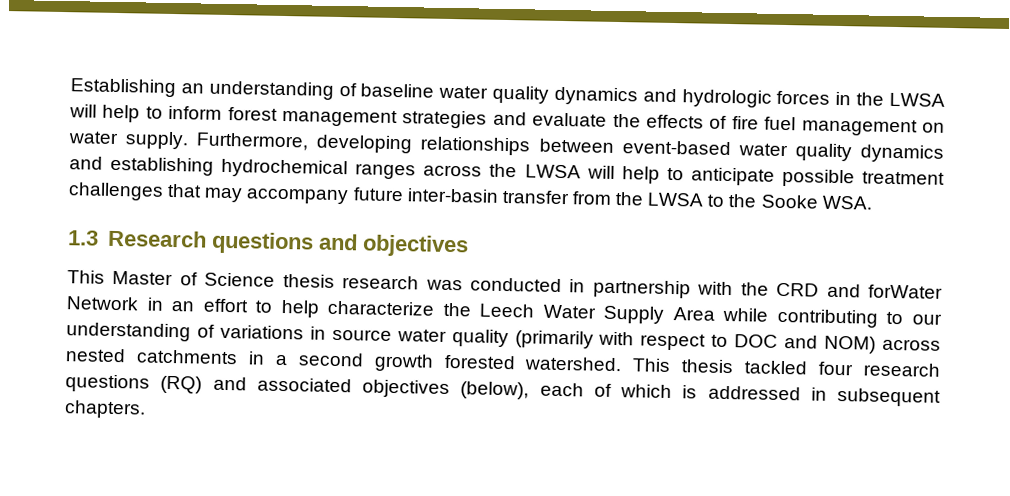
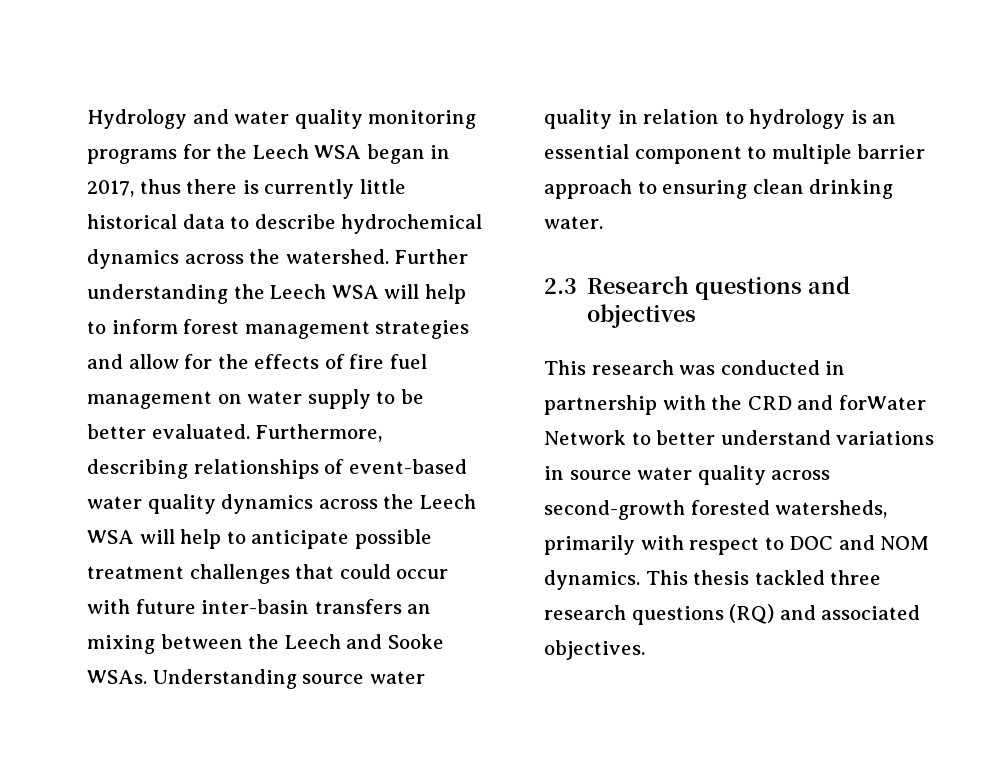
[70,78,945,108] Establishing an understanding of baseline water quality dynamics and hydrologic forces in the LWSA -> [87,109,477,129] [87,144,451,164] [87,179,406,199] [87,214,483,234] [87,249,469,269] [87,284,379,304] Hydrology and water quality monitoring programs for the Leech WSA began in 2017, thus there is currently little historical data to describe hydrochemical dynamics across the watershed. Further understanding the Leech WSA
[532,112,608,127] evaluate -> [128,354,213,369] allow for
[125,131,944,163] [69,156,581,180] supply. Furthermore, developing relationships between event-based water quality dynamics and establishing hydrochemical ranges across the LWSA -> [307,389,424,409] [87,424,383,442] [87,459,467,479] [87,494,476,514] [87,530,134,544] supply to be better evaluated. Furthermore, describing relationships of event-based water quality dynamics across the Leech WSA
[204,187,872,210] [67,230,99,246] may accompany future inter-basin transfer from the LWSA to the Sooke WSA. // 1.3 -> [339,564,449,579] [87,599,432,614] [87,634,444,654] [87,669,425,689] [544,109,897,129] [544,144,926,164] [544,179,894,199] [544,216,603,229] [544,278,577,294] could occur with future inter-basin transfers an mixing between the Leech and Sooke WSAs. Understanding source water quality in relation to hydrology is an essential component to multiple barrier approach to ensuring clean drinking water. // 2.3
[112,270,335,288] Master of Science thesis -> (586, 367) none
[146,297,942,328] [66,322,215,342] in an effort to help characterize the Leech Water Supply Area while contributing to our understanding of -> [631,430,831,445] to better understand
[514,330,594,349] (primarily -> [771,470,831,480] [544,500,888,520] [544,535,635,555] across second-growth forested watersheds, primarily
[824,335,942,354] [65,348,623,372] NOM) across nested catchments in a second growth forested watershed. -> [880,536,930,550] [544,570,640,590] NOM dynamics.
[818,361,855,376] four -> [830,570,882,585] three
[362,379,941,407] [64,400,146,419] objectives (below), each of which is addressed in subsequent chapters. -> [544,640,645,660] objectives.

